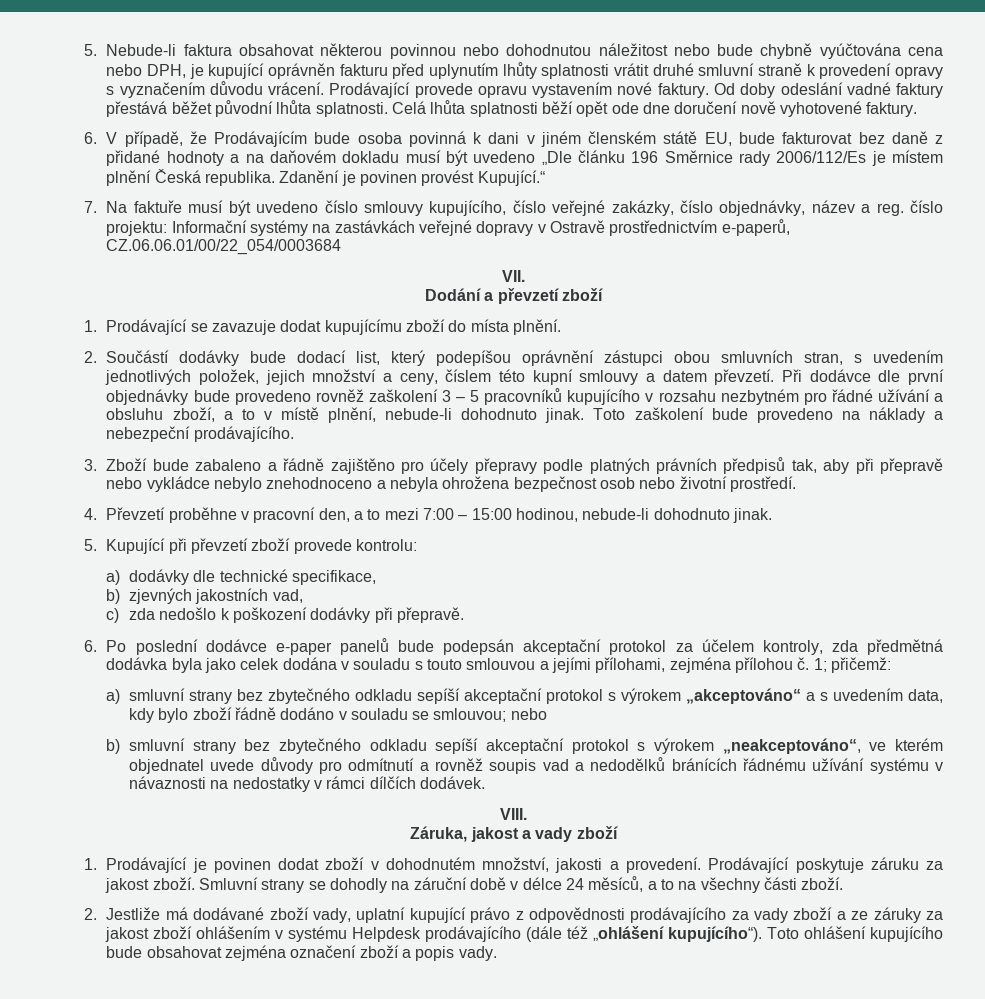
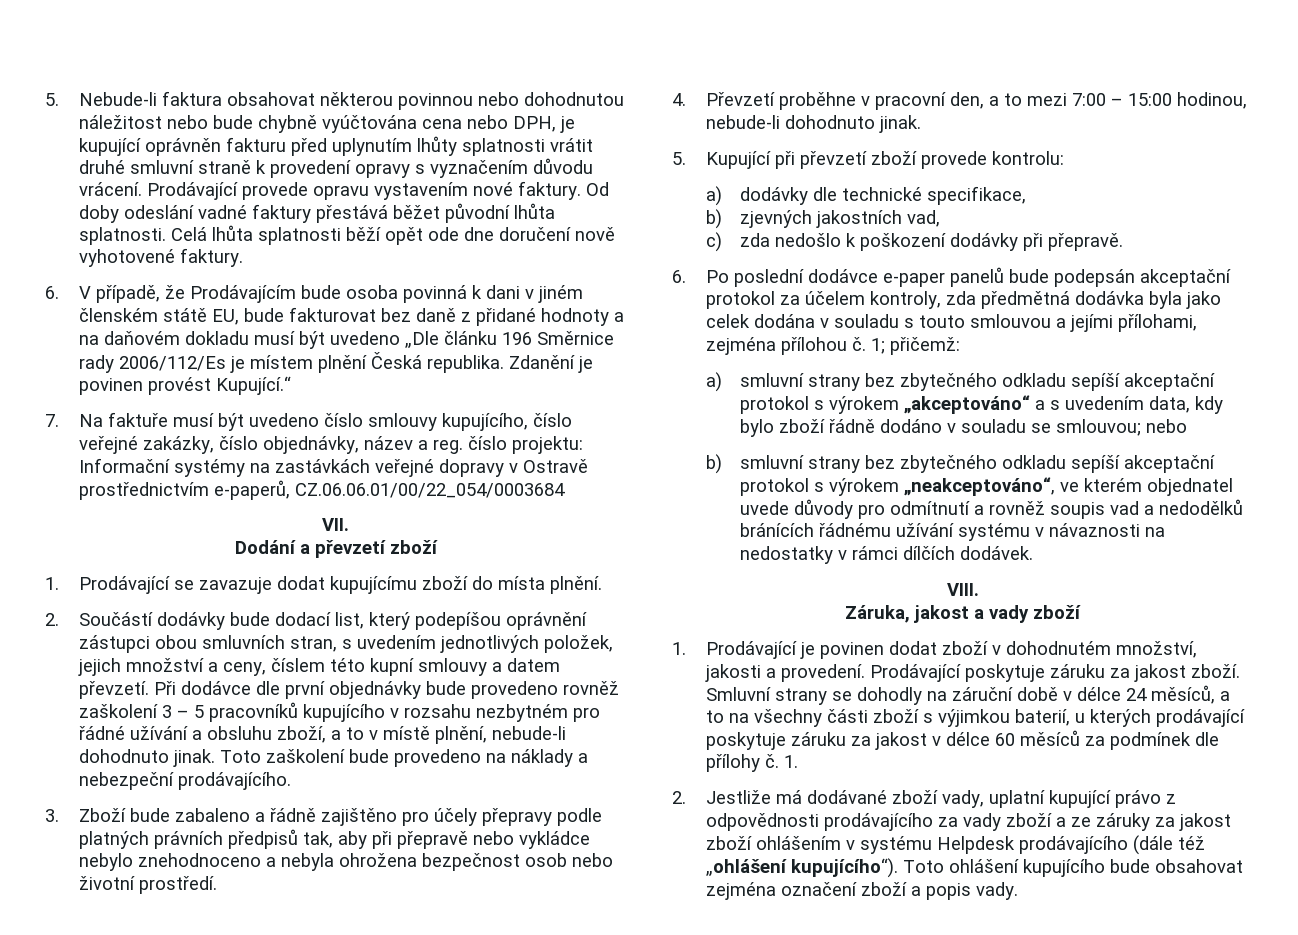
[801,877,844,890] zboží. -> [873,709,1246,727] [706,730,1220,750] [706,754,799,772] zboží s výjimkou baterií, u kterých prodávající poskytuje záruku za jakost v délce 60 měsíců za podmínek dle přílohy č. 1.

